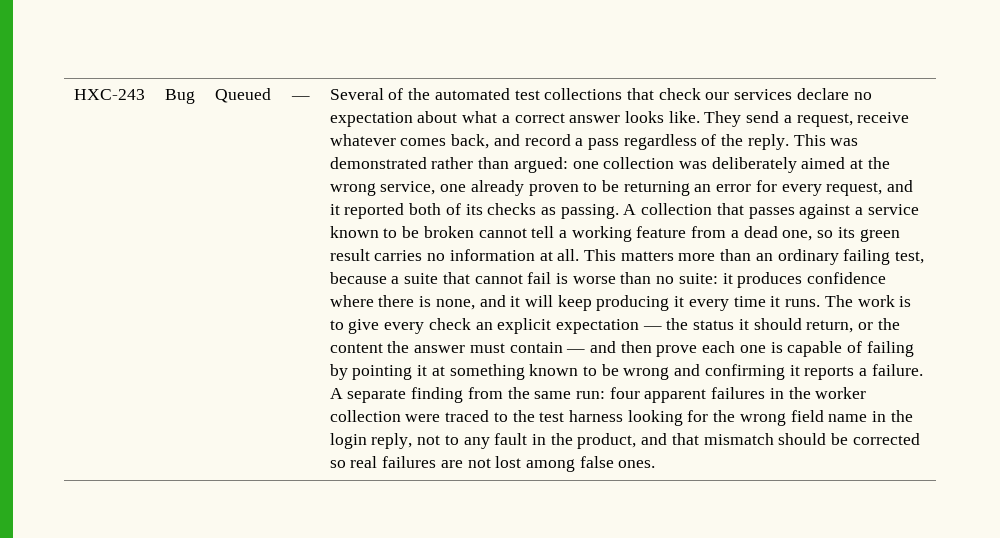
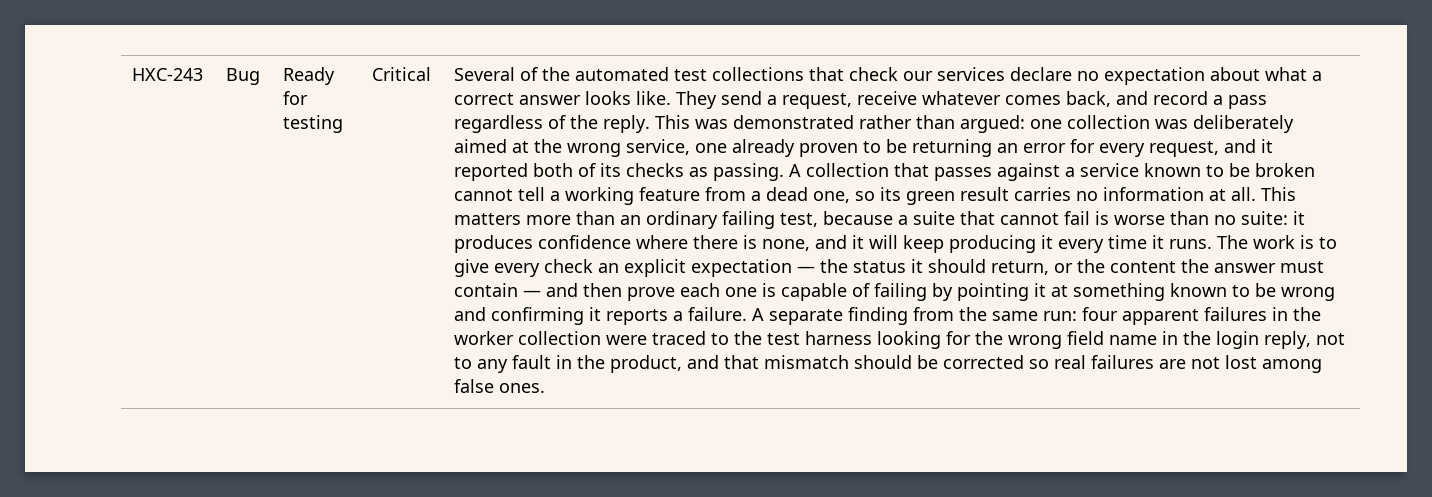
[214,88,271,103] [290,96,310,100] Queued | — -> [283,67,336,85] [283,91,309,105] [283,115,344,133] [372,67,432,81] Ready for testing | Critical

